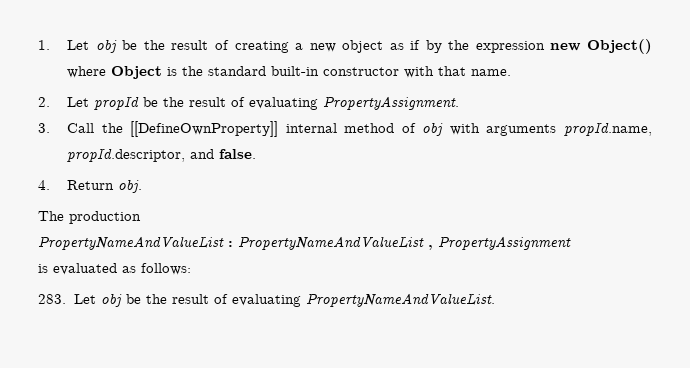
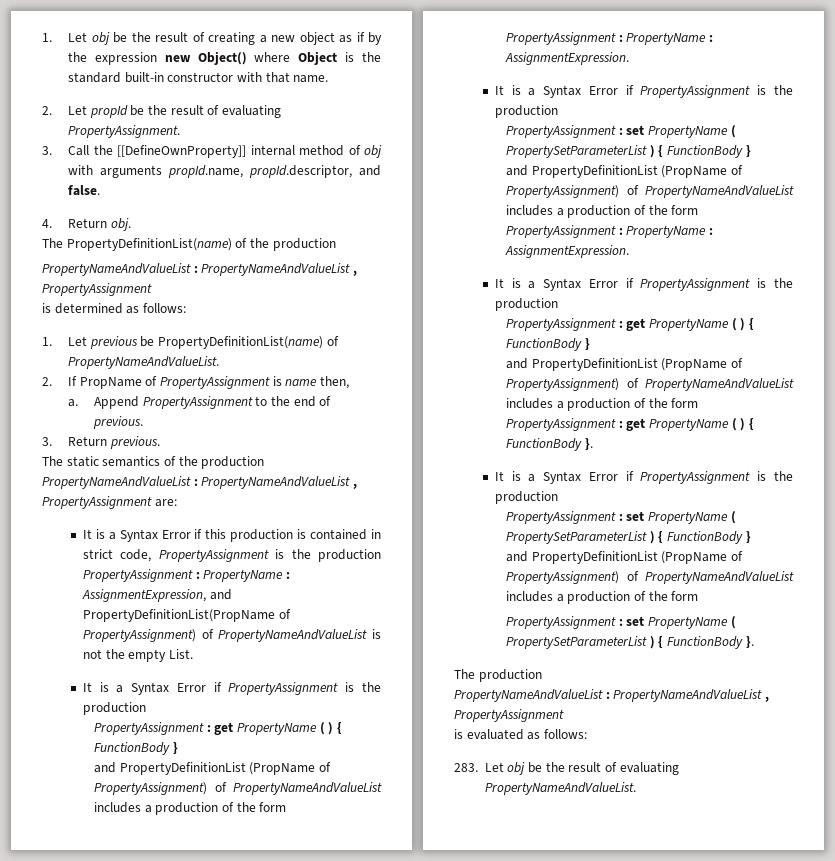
(143, 186) none -> [42,238,336,251] [42,263,357,276] [42,283,152,296] [42,303,186,314] [42,336,339,349] [68,356,220,369] [42,376,349,389] [68,396,332,409] [93,416,144,429] [42,436,160,449] [42,456,265,469] [42,476,357,489] [42,496,177,509] [82,529,382,542] [82,549,381,562] [82,569,290,582] [81,589,232,602] [82,609,291,622] [82,629,381,642] [82,649,193,662] [82,682,381,695] [82,702,146,715] [94,722,342,735] [94,742,178,755] [94,762,331,775] [94,782,382,795] [94,802,287,815] [506,32,713,45] [505,52,630,65] [494,85,793,98] [494,105,558,118] [506,125,736,138] [506,145,751,158] [506,165,743,178] [506,185,794,198] [506,205,699,218] [506,225,713,238] [505,245,630,258] [494,278,793,291] [494,298,558,311] [506,318,754,331] [506,338,590,351] [506,358,743,371] [506,378,794,391] [506,398,699,411] [506,418,754,431] [506,438,593,451] [494,471,793,484] [494,491,558,504] [506,511,736,524] [506,531,751,544] [506,551,743,564] [506,571,794,584] [506,591,699,604] [506,616,736,629] [506,636,754,649] // The PropertyDefinitionList(name) of the production // PropertyNameAndValueList : PropertyNameAndValueList , PropertyAssignment // is determined as follows: // 1. Let previous be PropertyDefinitionList(name) of PropertyNameAndValueList. // 2. If PropName of PropertyAssignment is name then, // a. Append PropertyAssignment to the end of previous. // 3. Return previous. // The static semantics of the production PropertyNameAndValueList : PropertyNameAndValueList , PropertyAssignment are: // It is a Syntax Error if this production is contained in strict code, PropertyAssignment is the production PropertyAssignment : PropertyName : AssignmentExpression, and PropertyDefinitionList(PropName of PropertyAssignment) of PropertyNameAndValueList is not the empty List. // It is a Syntax Error if PropertyAssignment is the production // PropertyAssignment : get PropertyName ( ) { FunctionBody } // and PropertyDefinitionList (PropName of PropertyAssignment) of PropertyNameAndValueList includes a production of the form PropertyAssignment : PropertyName : AssignmentExpression. // It is a Syntax Error if PropertyAssignment is the production // PropertyAssignment : set PropertyName ( PropertySetParameterList ) { FunctionBody } // and PropertyDefinitionList (PropName of PropertyAssignment) of PropertyNameAndValueList includes a production of the form PropertyAssignment : PropertyName : AssignmentExpression. // It is a Syntax Error if PropertyAssignment is the production // PropertyAssignment : get PropertyName ( ) { FunctionBody } // and PropertyDefinitionList (PropName of PropertyAssignment) of PropertyNameAndValueList includes a production of the form PropertyAssignment : get PropertyName ( ) { FunctionBody }. // It is a Syntax Error if PropertyAssignment is the production // PropertyAssignment : set PropertyName ( PropertySetParameterList ) { FunctionBody } // and PropertyDefinitionList (PropName of PropertyAssignment) of PropertyNameAndValueList includes a production of the form // PropertyAssignment : set PropertyName ( PropertySetParameterList ) { FunctionBody }.

